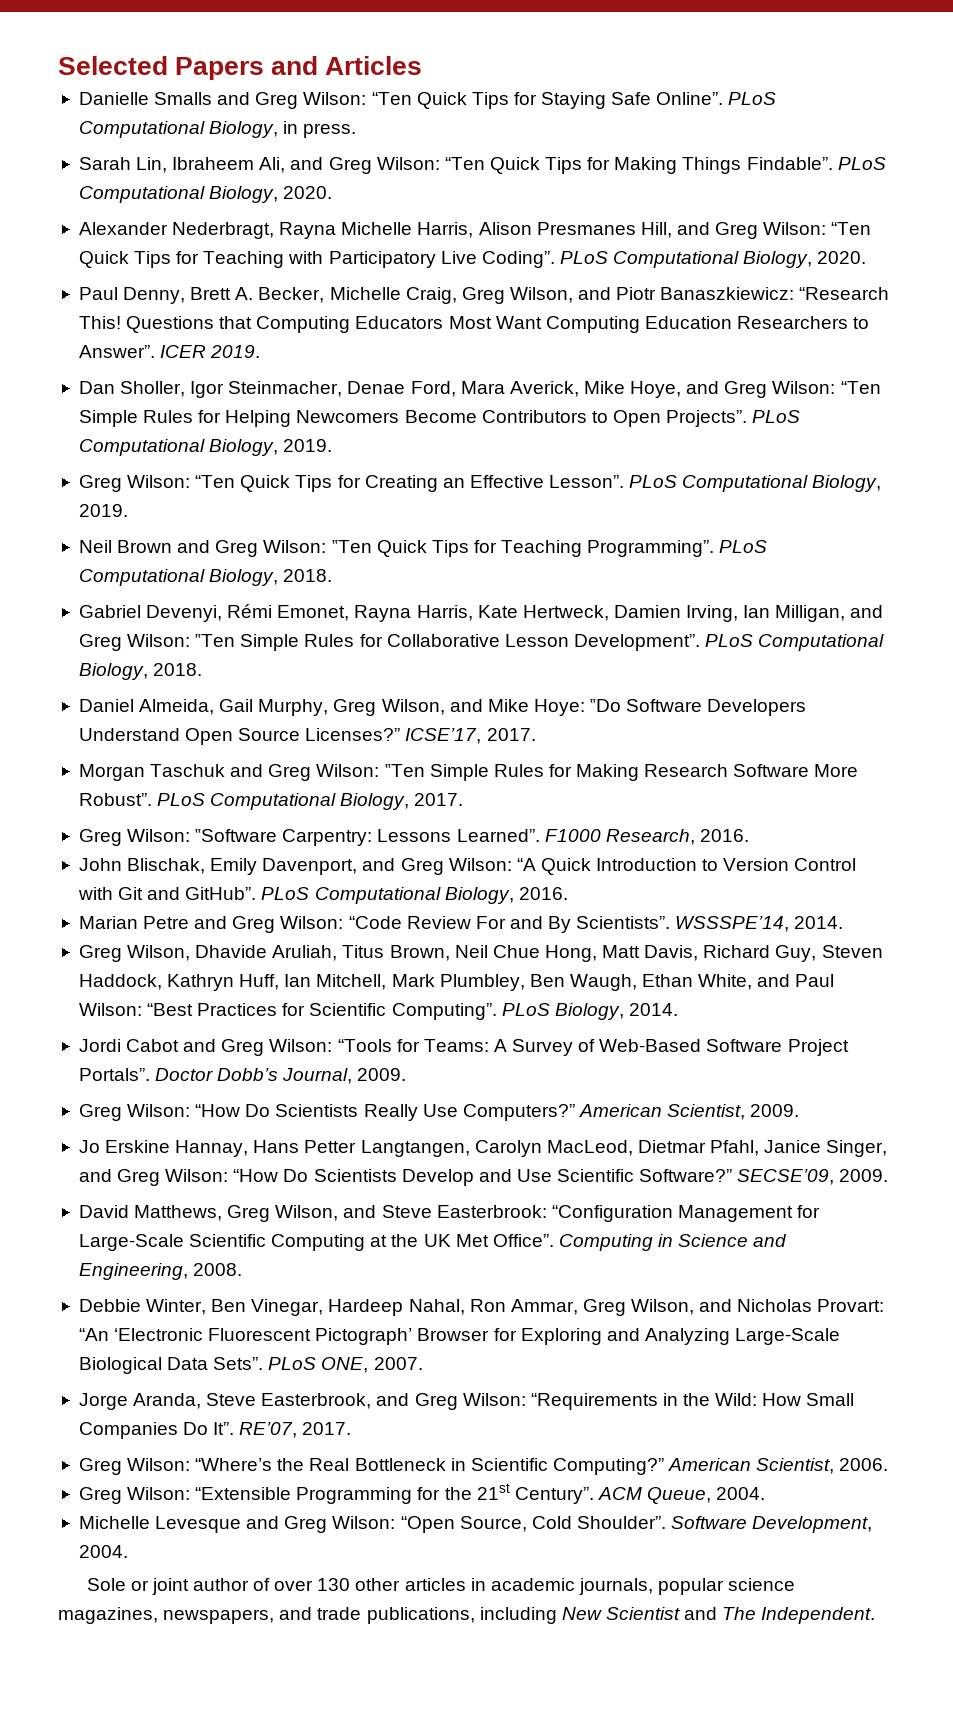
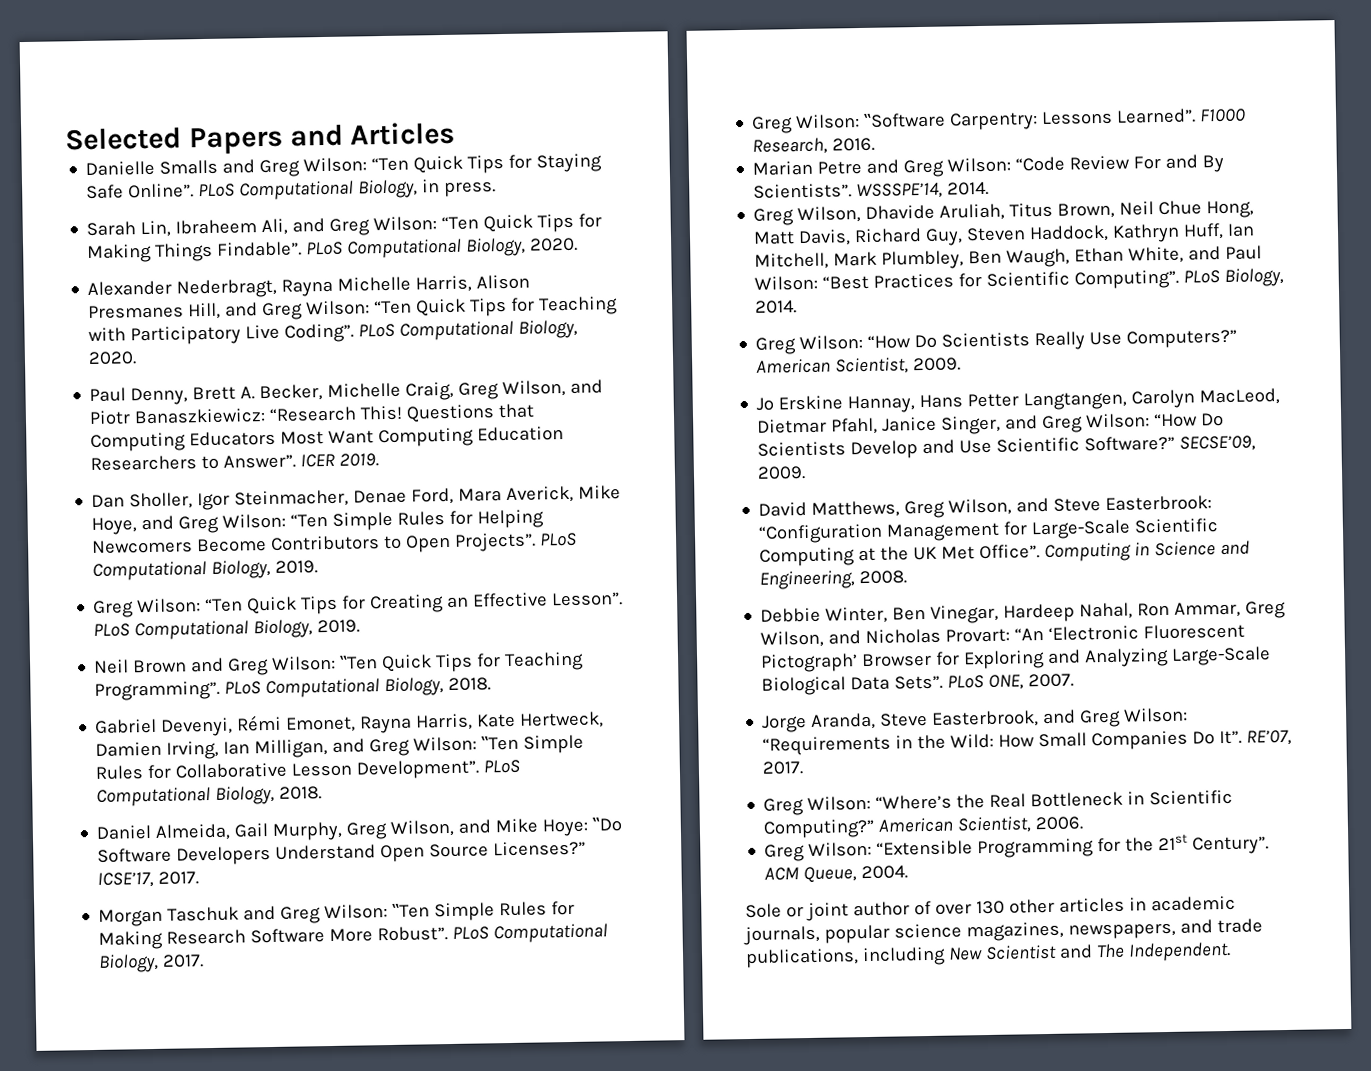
[78,858,857,875] [77,887,568,904] // John Blischak, Emily Davenport, and Greg Wilson: “A Quick Introduction to Version Control with Git and GitHub”. PLoS Computational Biology, 2016. -> (876, 144) none
[78,1039,849,1056] [78,1068,407,1084] // Jordi Cabot and Greg Wilson: “Tools for Teams: A Survey of Web-Based Software Project Portals”. Doctor Dobb’s Journal, 2009. -> (798, 307) none
[78,1516,873,1533] [78,1545,128,1558] // Michelle Levesque and Greg Wilson: “Open Source, Cold Shoulder”. Software Development, 2004. -> (909, 872) none

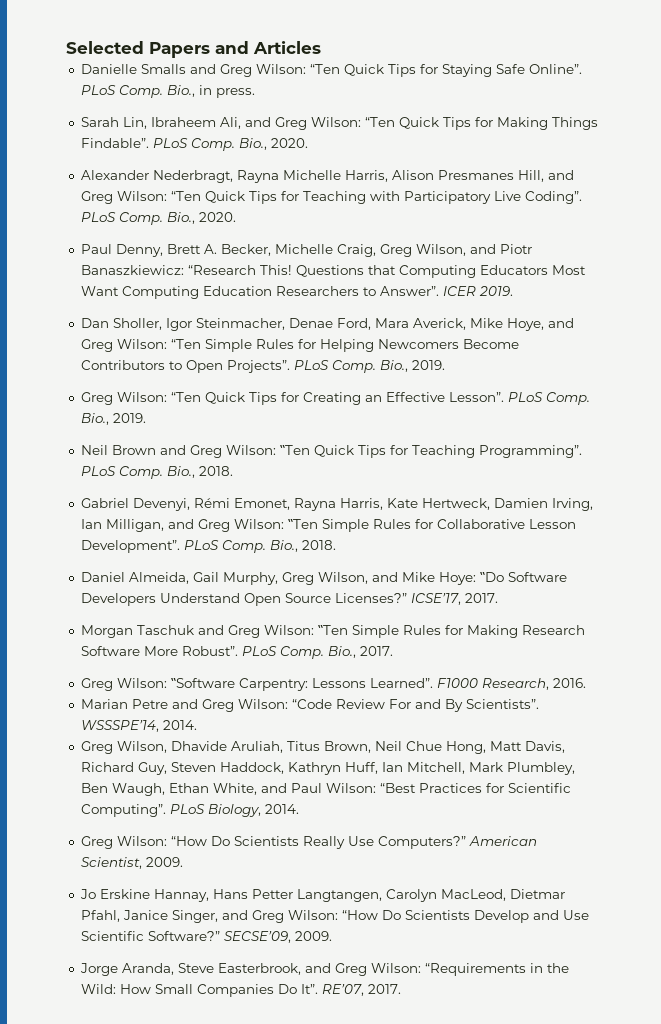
[239,179,419,201] Computational Biology, -> [118,85,195,98] Comp. Bio.,
[347,237,527,259] Computational Biology, -> [190,138,267,151] Comp. Bio.,
[399,319,579,341] Computational Biology, -> [118,212,195,225] Comp. Bio.,
[92,559,272,581] Computational Biology, -> [331,360,408,373] Comp. Bio.,
[134,619,314,641] Computational Biology, -> [545,392,590,405] [80,413,109,425] Comp. Bio.,
[265,677,445,699] Computational Biology, -> [118,466,195,479] Comp. Bio.,
[96,785,276,807] Computational Biology, -> [221,540,298,553] Comp. Bio.,
[493,923,609,944] [98,953,160,973] Computational Biology, -> [279,646,356,659] Comp. Bio.,
[758,495,1213,519] [758,518,1220,544] [759,540,1251,567] [759,570,908,590] [760,600,1287,624] [760,623,1246,648] [761,646,1272,673] [761,673,1075,696] // David Matthews, Greg Wilson, and Steve Easterbrook: “Configuration Management for Large-Scale Scientific Computing at the UK Met Office”. Computing in Science and Engineering, 2008. // Debbie Winter, Ben Vinegar, Hardeep Nahal, Ron Ammar, Greg Wilson, and Nicholas Provart: “An ‘Electronic Fluorescent Pictograph’ Browser for Exploring and Analyzing Large-Scale Biological Data Sets”. PLoS ONE, 2007. -> (332, 936) none
[763,789,1234,816] [763,816,1084,839] [764,834,1270,862] [764,865,909,884] [745,895,1236,922] [743,918,1263,946] [745,941,1231,969] // Greg Wilson: “Where’s the Real Bottleneck in Scientific Computing?” American Scientist, 2006. // Greg Wilson: “Extensible Programming for the 21st Century”. ACM Queue, 2004. // Sole or joint author of over 130 other articles in academic journals, popular science magazines, newspapers, and trade publications, including New Scientist and The Independent. -> (401, 989) none

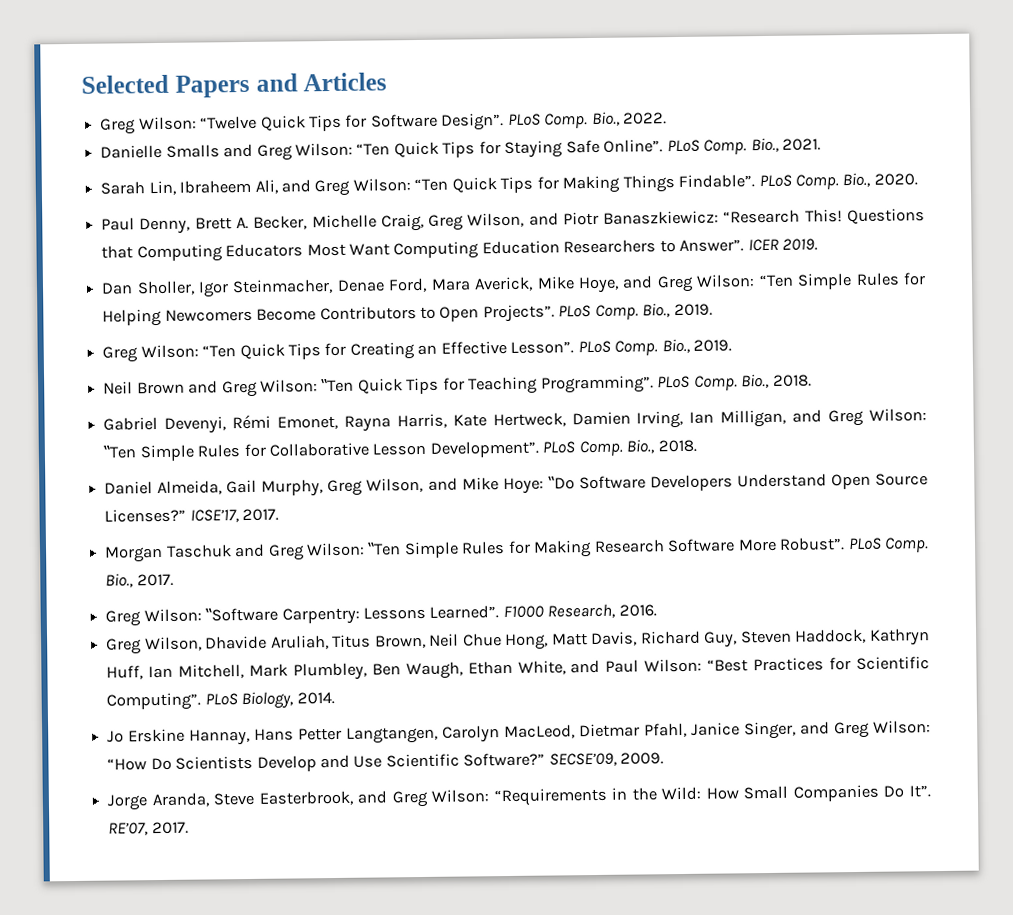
(321, 47) none -> [100,111,668,135] // Greg Wilson: “Twelve Quick Tips for Software Design”. PLoS Comp. Bio., 2022.
[198,85,255,98] in press. -> [781,138,821,151] 2021.
[80,170,574,183] [80,191,582,204] [80,212,236,225] // Alexander Nederbragt, Rayna Michelle Harris, Alison Presmanes Hill, and Greg Wilson: “Ten Quick Tips for Teaching with Participatory Live Coding”. PLoS Comp. Bio., 2020. -> (918, 179) none
[80,699,539,712] [80,720,197,732] // Marian Petre and Greg Wilson: “Code Review For and By Scientists”. WSSSPE’14, 2014. -> (657, 610) none
[80,836,537,849] [80,857,183,869] // Greg Wilson: “How Do Scientists Really Use Computers?” American Scientist, 2009. -> (335, 698) none

